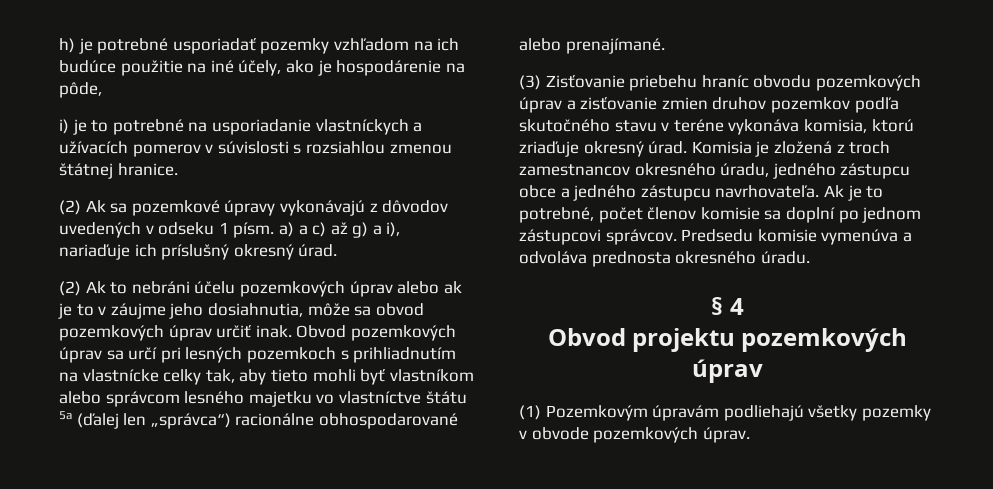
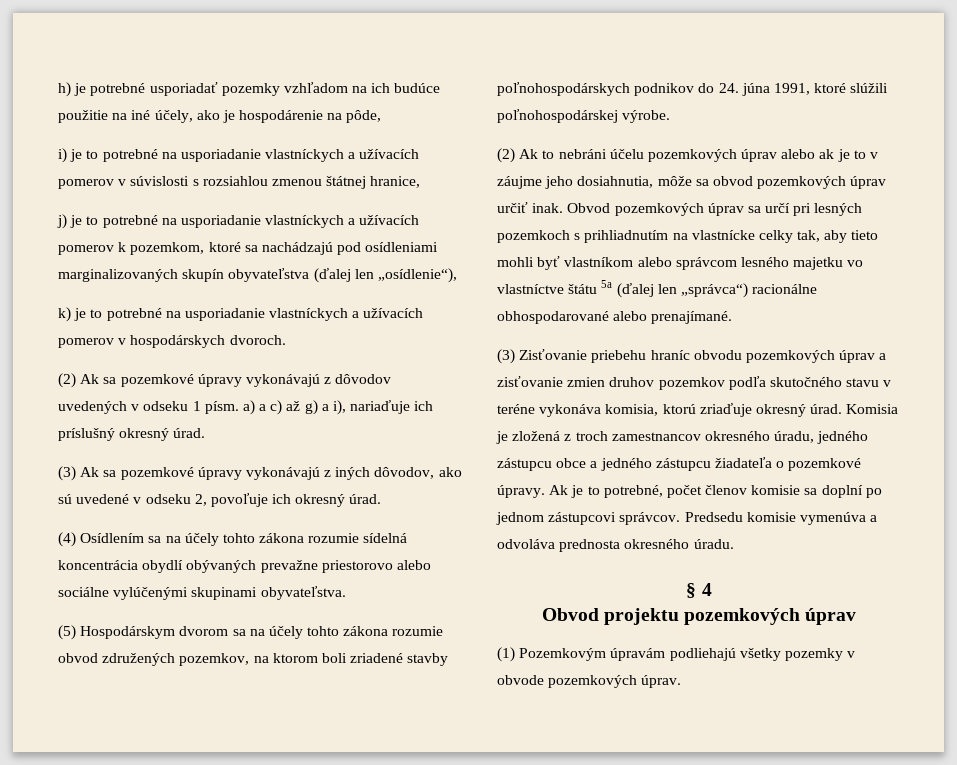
[117,163,178,176] hranice. -> [370,176,421,188] [57,214,420,229] [58,242,439,255] [58,268,457,283] [58,307,424,322] [58,335,286,348] hranice, // j) je to potrebné na usporiadanie vlastníckych a užívacích pomerov k pozemkom, ktoré sa nachádzajú pod osídleniami marginalizovaných skupín obyvateľstva (ďalej len „osídlenie“), // k) je to potrebné na usporiadanie vlastníckych a užívacích pomerov v hospodárskych dvoroch.
(338, 250) none -> [58,466,462,481] [58,493,382,507] [58,532,408,547] [58,560,431,573] [58,586,346,600] [58,625,444,640] [58,653,449,666] [497,82,889,96] [497,109,671,123] // (3) Ak sa pozemkové úpravy vykonávajú z iných dôvodov, ako sú uvedené v odseku 2, povoľuje ich okresný úrad. // (4) Osídlením sa na účely tohto zákona rozumie sídelná koncentrácia obydlí obývaných prevažne priestorovo alebo sociálne vylúčenými skupinami obyvateľstva. // (5) Hospodárskym dvorom sa na účely tohto zákona rozumie obvod združených pozemkov, na ktorom boli zriadené stavby poľnohospodárskych podnikov do 24. júna 1991, ktoré slúžili poľnohospodárskej výrobe.
[715,185,820,198] navrhovateľa. -> [714,457,862,471] [497,485,545,498] žiadateľa o pozemkové úpravy.

